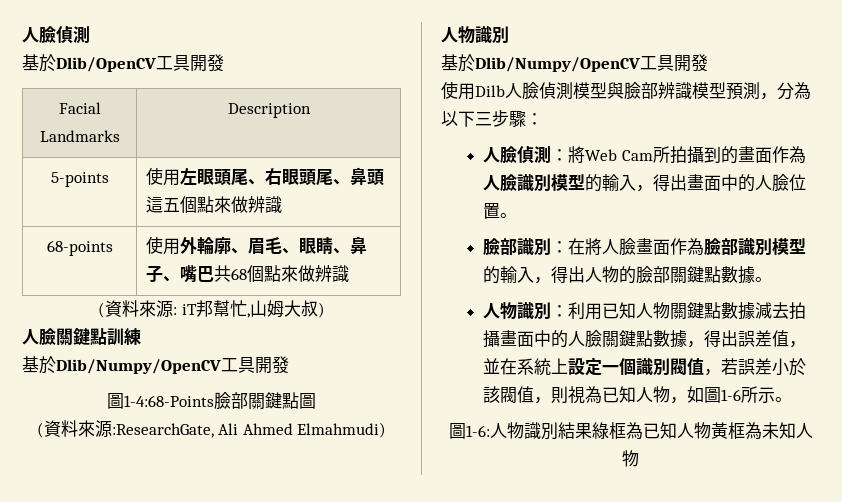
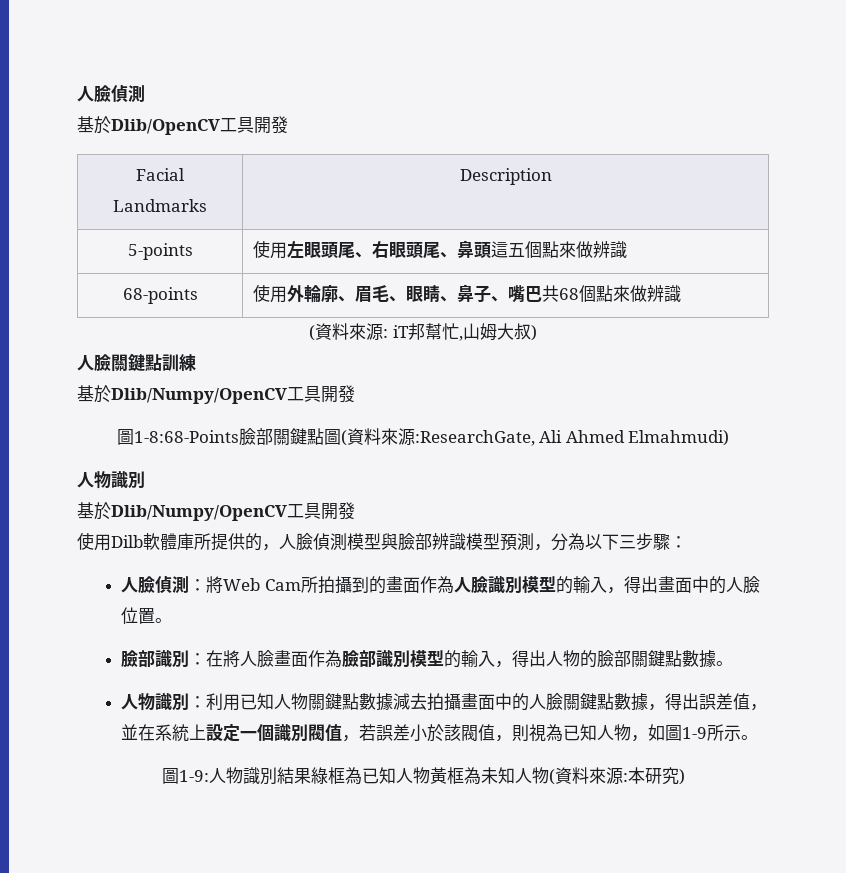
[124,395,214,407] 1-4:68-Points -> [133,430,239,443] 1-8:68-Points
(316, 401) // -> (341, 437) none
(505, 91) none -> [143,533,279,551] 軟體庫所提供的，
[721,389,742,401] 1-6 -> [681,727,707,739] 1-9
[465,425,490,437] 1-6: -> [178,770,209,782] 1-9:
(639, 458) none -> [548,767,685,785] (資料來源:本研究)

